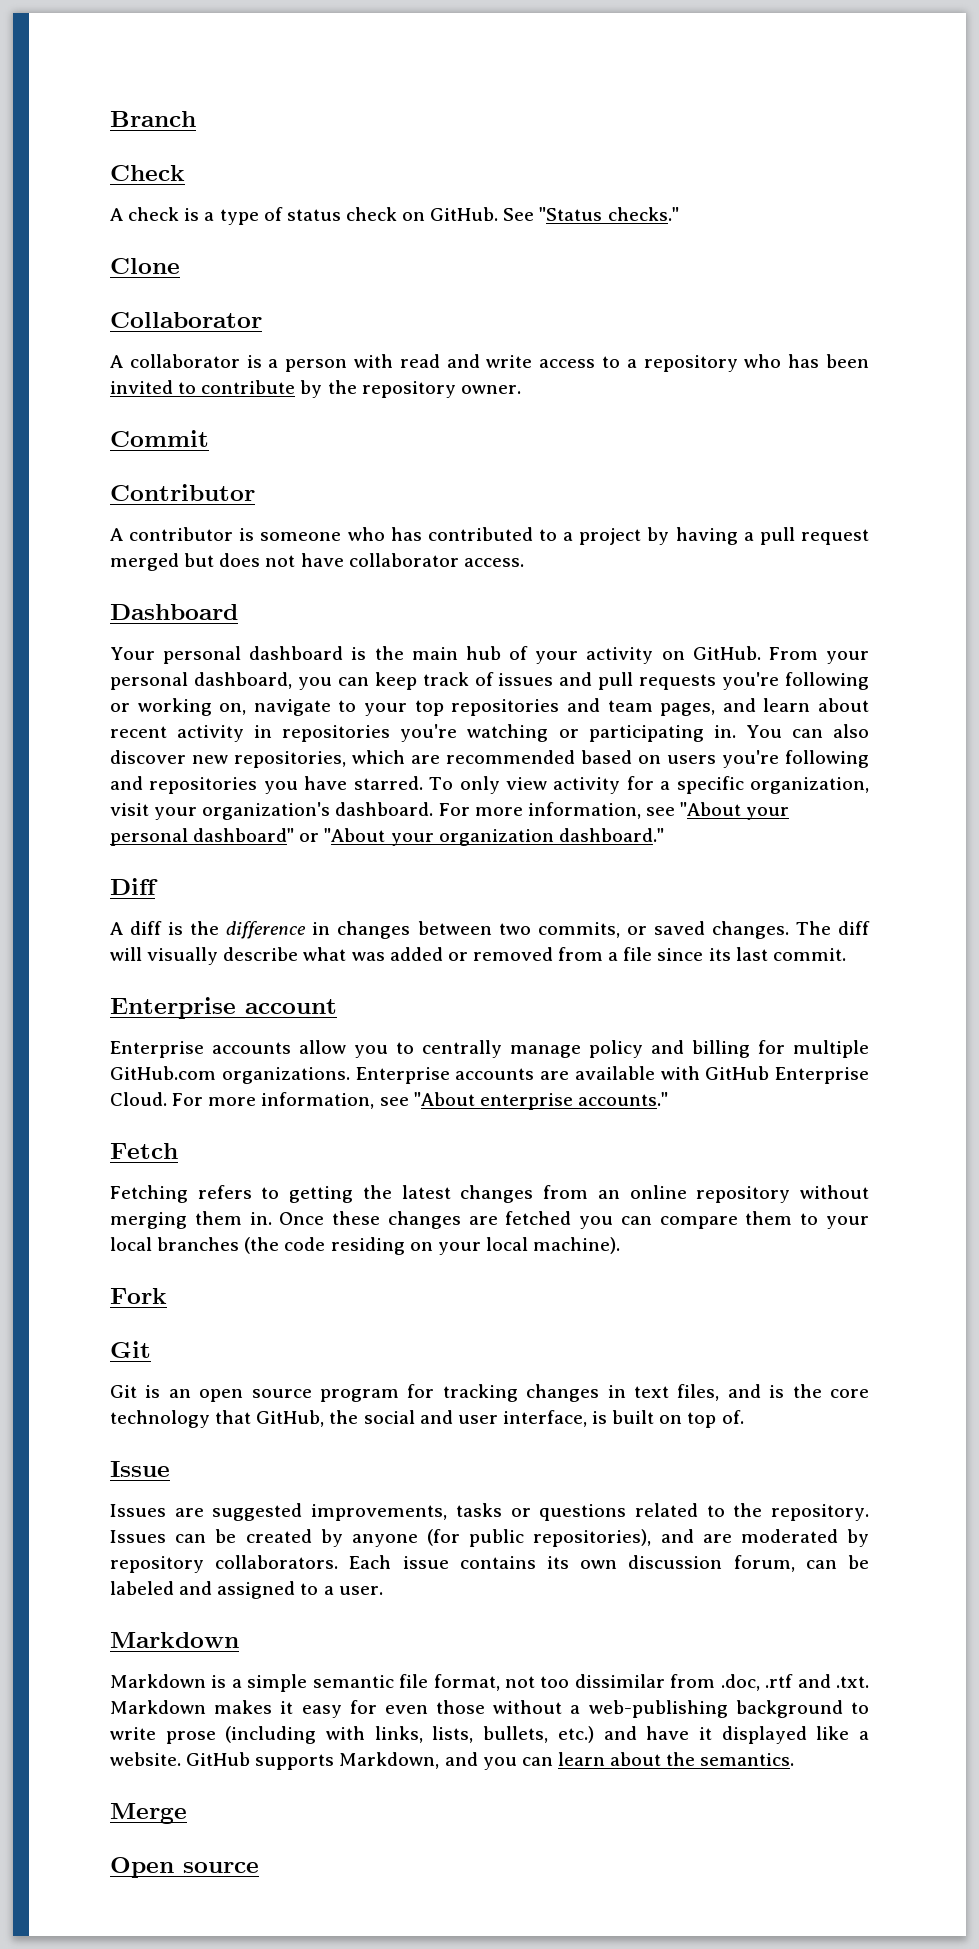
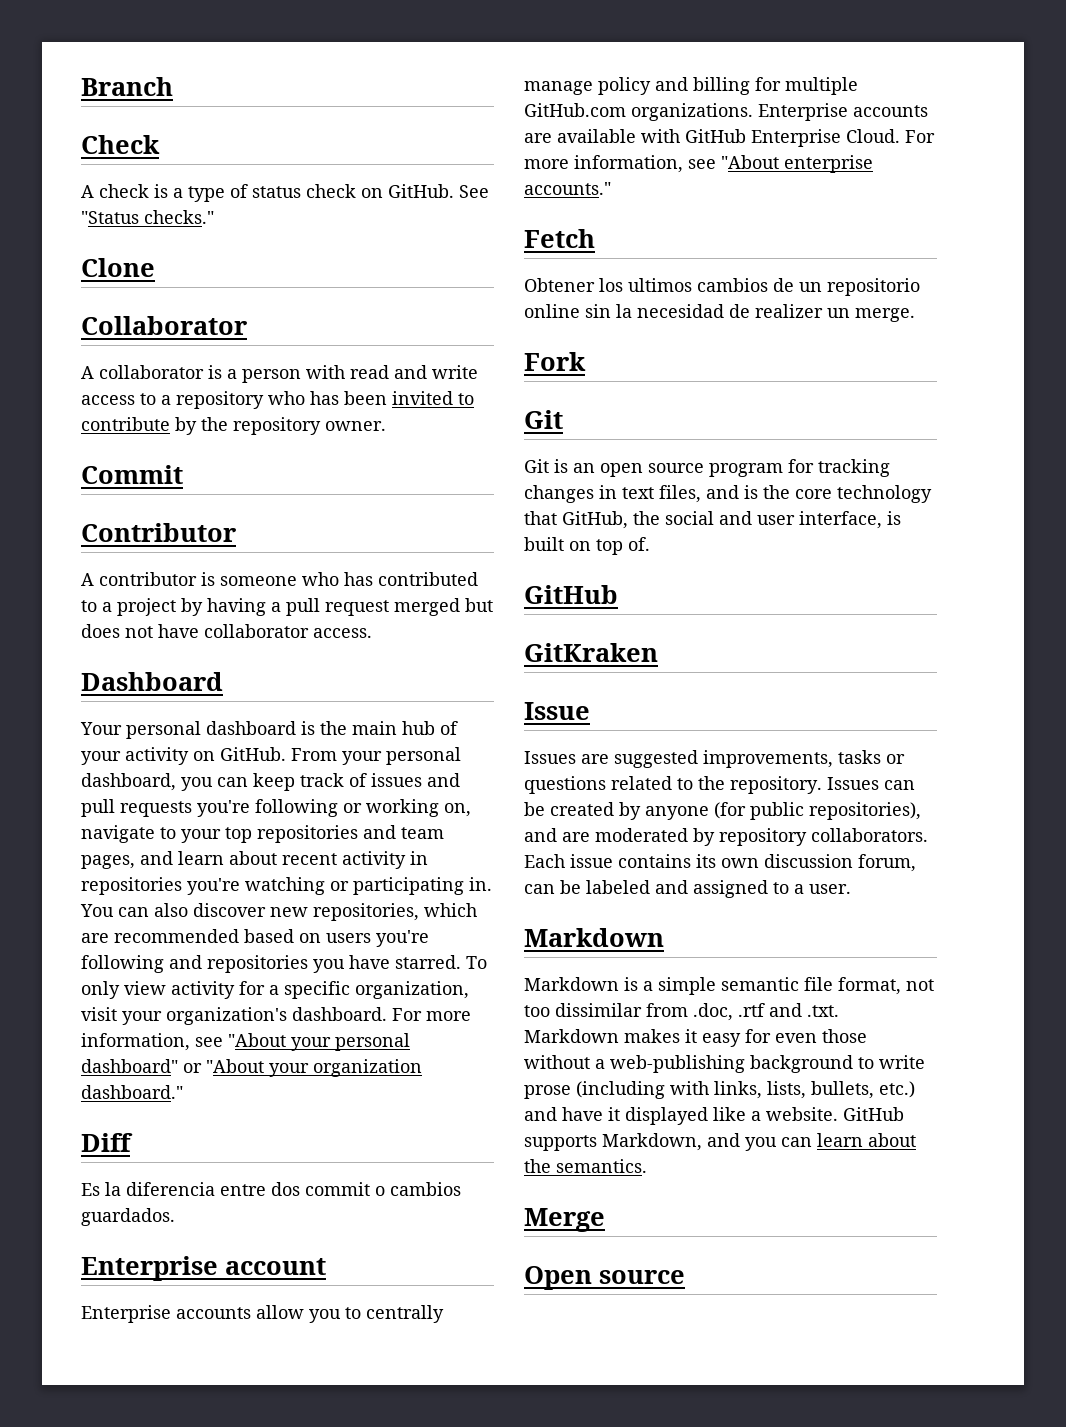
[110,921,870,939] [110,947,846,965] A diff is the difference in changes between two commits, or saved changes. The diff will visually describe what was added or removed from a file since its last commit. -> [81,1182,461,1196] [81,1208,175,1226] Es la diferencia entre dos commit o cambios guardados.
[110,1185,870,1203] [110,1211,869,1229] [110,1237,621,1255] Fetching refers to getting the latest changes from an online repository without merging them in. Once these changes are fetched you can compare them to your local branches (the code residing on your local machine). -> [524,278,920,296] [524,304,915,322] Obtener los ultimos cambios de un repositorio online sin la necesidad de realizer un merge.
(744, 1417) none -> [524,585,618,604] [524,643,658,662] // GitHub // GitKraken

